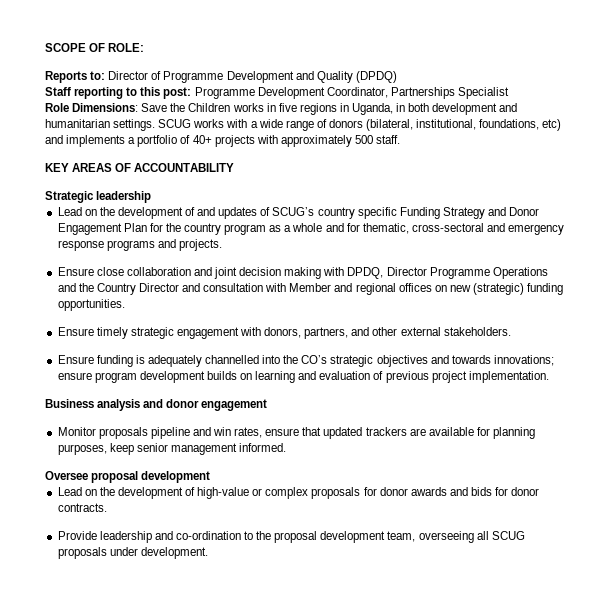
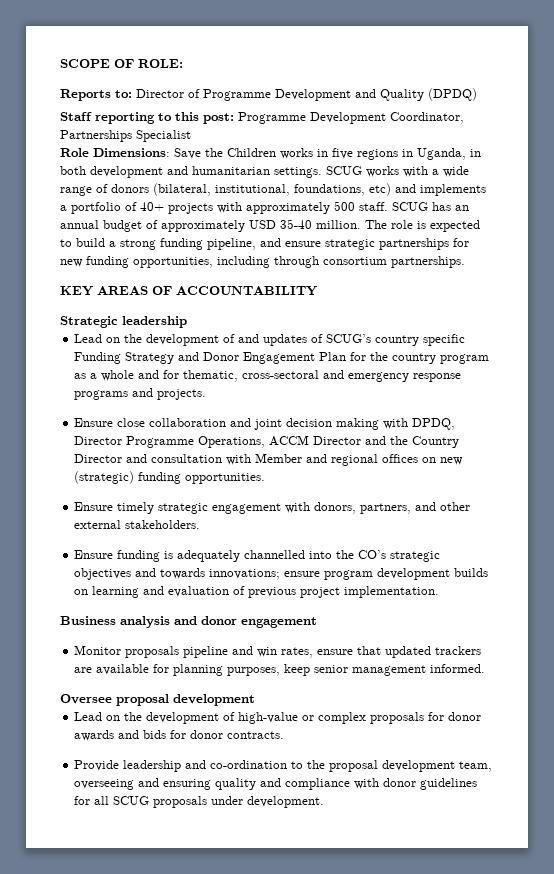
(401, 139) none -> [392,202,469,211] [60,219,480,232] [60,238,469,250] [60,256,465,268] SCUG has an annual budget of approximately USD 35-40 million. The role is expected to build a strong funding pipeline, and ensure strategic partnerships for new funding opportunities, including through consortium partnerships.
[492,267,548,279] Operations -> [198,435,362,448] Operations, ACCM Director
(474, 537) none -> [138,778,478,790] [74,796,91,805] and ensuring quality and compliance with donor guidelines for

